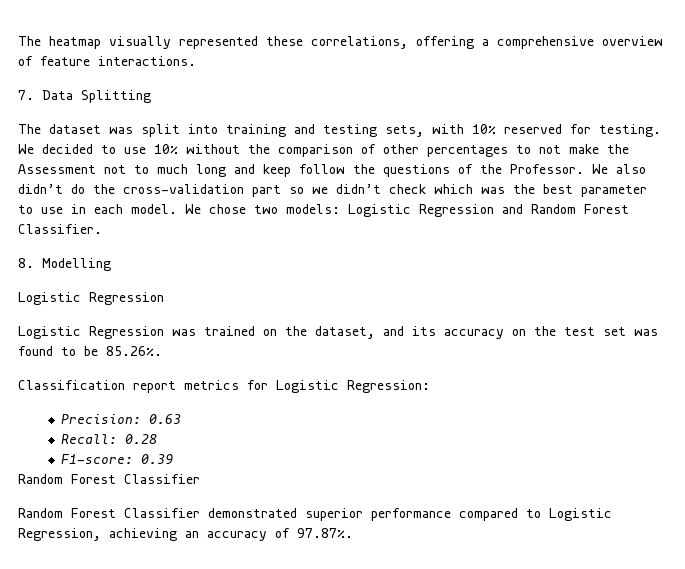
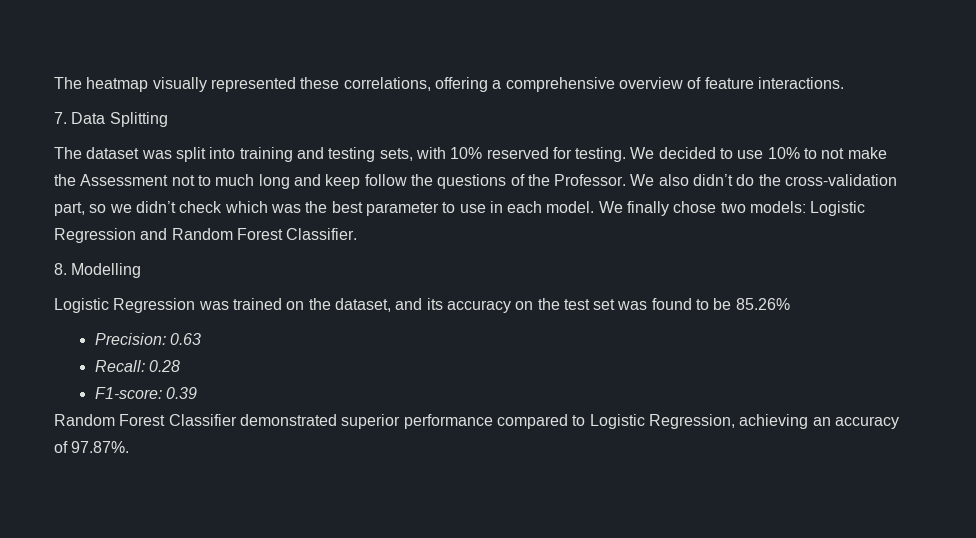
[186,144,508,157] without the comparison of other percentages -> (800, 153) none
[252,185,281,197] part -> [54,202,85,216] part,
(201, 209) none -> [627,201,670,216] finally
[18,326,164,339] // Logistic Regression -> (196, 305) none
[106,346,162,356] [18,380,430,393] 85.26%. // Classification report metrics for Logistic Regression: -> [735,298,790,310] 85.26%
[18,508,200,518] // Random Forest Classifier -> (237, 420) none

